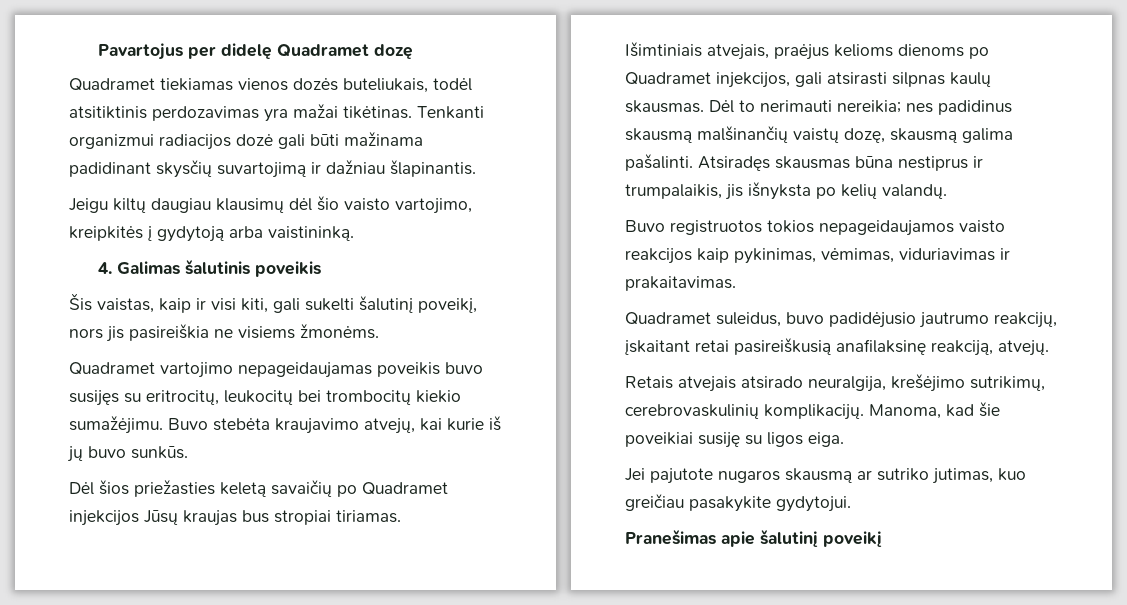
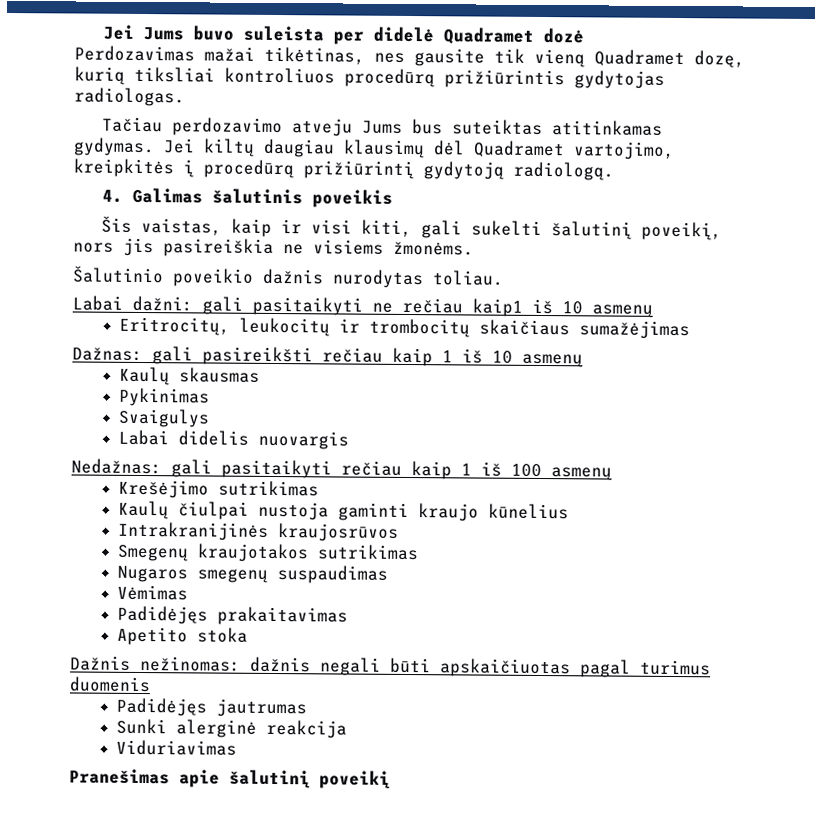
[97,43,413,60] [69,78,472,93] [69,103,484,122] [69,131,423,150] [69,159,476,178] [69,198,108,213] Pavartojus per didelę Quadramet dozę // Quadramet tiekiamas vienos dozės buteliukais, todėl atsitiktinis perdozavimas yra mažai tikėtinas. Tenkanti organizmui radiacijos dozė gali būti mažinama padidinant skysčių suvartojimą ir dažniau šlapinantis. // Jeigu -> [102,24,584,45] [74,45,745,68] [74,66,665,89] [74,87,185,107] [102,116,664,137] [73,137,195,157] Jei Jums buvo suleista per didelė Quadramet dozė // Perdozavimas mažai tikėtinas, nes gausite tik vieną Quadramet dozę, kurią tiksliai kontroliuos procedūrą prižiūrintis gydytojas radiologas. // Tačiau perdozavimo atveju Jums bus suteiktas atitinkamas gydymas. Jei
[317,196,390,211] šio vaisto -> [473,140,565,158] Quadramet
[157,226,354,242] gydytoją arba vaistininką. -> [203,159,614,181] procedūrą prižiūrintį gydytoją radiologą.
[69,362,483,378] [69,390,461,406] [69,415,501,434] [67,446,188,462] [69,479,448,497] [69,510,401,526] [625,42,989,60] [625,72,991,88] [625,100,1012,115] [625,126,1013,143] [625,154,983,171] [625,182,947,200] [625,220,1005,236] [625,248,1010,264] [625,276,736,291] [625,312,1057,328] [625,338,1049,356] [625,374,1045,392] [625,402,1000,420] [625,432,844,448] [625,468,1026,484] [625,494,851,512] Quadramet vartojimo nepageidaujamas poveikis buvo susijęs su eritrocitų, leukocitų bei trombocitų kiekio sumažėjimu. Buvo stebėta kraujavimo atvejų, kai kurie iš jų buvo sunkūs. // Dėl šios priežasties keletą savaičių po Quadramet injekcijos Jūsų kraujas bus stropiai tiriamas. // Išimtiniais atvejais, praėjus kelioms dienoms po Quadramet injekcijos, gali atsirasti silpnas kaulų skausmas. Dėl to nerimauti nereikia; nes padidinus skausmą malšinančių vaistų dozę, skausmą galima pašalinti. Atsiradęs skausmas būna nestiprus ir trumpalaikis, jis išnyksta po kelių valandų. // Buvo registruotos tokios nepageidaujamos vaisto reakcijos kaip pykinimas, vėmimas, viduriavimas ir prakaitavimas. // Quadramet suleidus, buvo padidėjusio jautrumo reakcijų, įskaitant retai pasireiškusią anafilaksinę reakciją, atvejų. // Retais atvejais atsirado neuralgija, krešėjimo sutrikimų, cerebrovaskulinių komplikacijų. Manoma, kad šie poveikiai susiję su ligos eiga. // Jei pajutote nugaros skausmą ar sutriko jutimas, kuo greičiau pasakykite gydytojui. -> [73,266,504,289] [72,295,653,318] [119,316,691,340] [72,346,583,368] [119,366,261,386] [119,387,211,407] [118,408,211,428] [118,429,350,450] [71,458,612,481] [118,479,320,499] [118,500,570,522] [118,521,400,542] [117,543,420,563] [117,565,389,584] [117,584,189,601] [117,605,349,626] [117,626,249,646] [70,655,711,678] [69,676,151,693] [116,697,308,718] [116,718,348,739] [116,739,238,756] Šalutinio poveikio dažnis nurodytas toliau. // Labai dažni: gali pasitaikyti ne rečiau kaip1 iš 10 asmenų // Eritrocitų, leukocitų ir trombocitų skaičiaus sumažėjimas // Dažnas: gali pasireikšti rečiau kaip 1 iš 10 asmenų // Kaulų skausmas // Pykinimas // Svaigulys // Labai didelis nuovargis // Nedažnas: gali pasitaikyti rečiau kaip 1 iš 100 asmenų // Krešėjimo sutrikimas // Kaulų čiulpai nustoja gaminti kraujo kūnelius // Intrakranijinės kraujosrūvos // Smegenų kraujotakos sutrikimas // Nugaros smegenų suspaudimas // Vėmimas // Padidėjęs prakaitavimas // Apetito stoka // Dažnis nežinomas: dažnis negali būti apskaičiuotas pagal turimus duomenis // Padidėjęs jautrumas // Sunki alerginė reakcija // Viduriavimas

